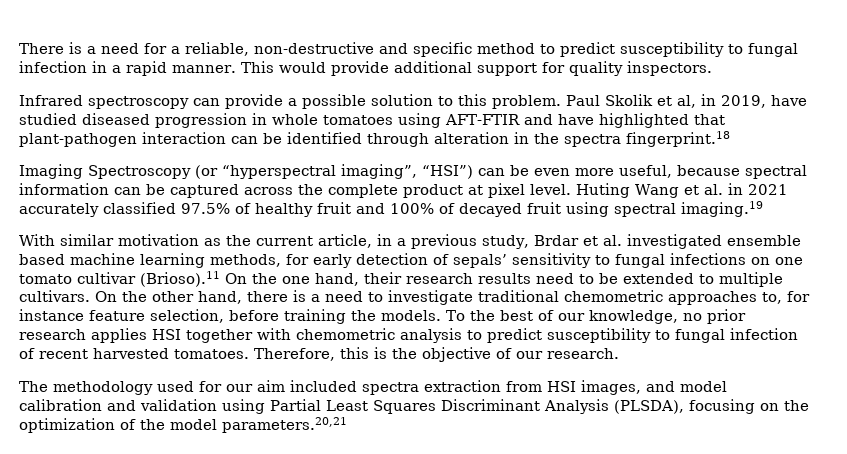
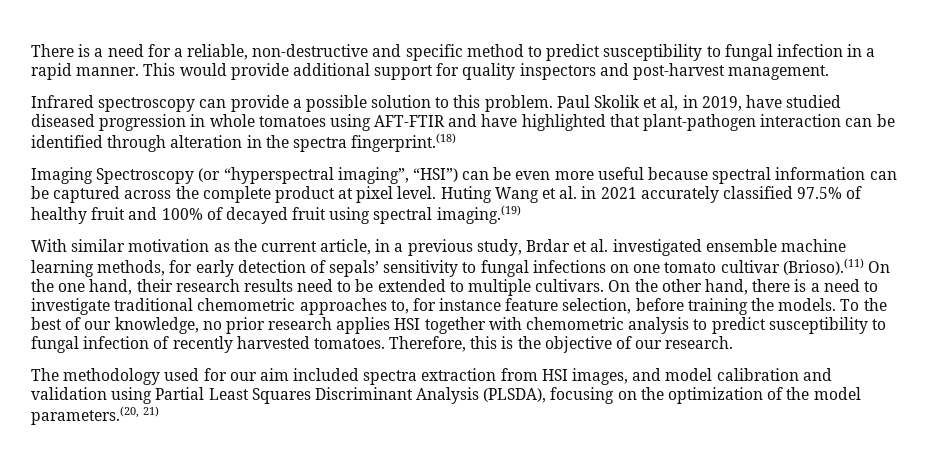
[626,61,712,76] inspectors. -> [519,63,830,80] inspectors and post-harvest management.
[626,131,730,147] fingerprint.18 -> [351,133,457,152] fingerprint.(18)
[619,165,672,178] useful, -> [597,167,644,180] useful
[681,201,763,217] imaging.19 -> [436,205,521,224] imaging.(19)
[19,254,65,265] based -> (777, 245) none
[140,271,220,287] (Brioso).11 -> [782,258,864,275] (Brioso).(11)
[39,349,88,359] recent -> [172,336,233,353] recently
[222,417,347,433] parameters.20,21 -> [31,406,160,425] parameters.(20, 21)

